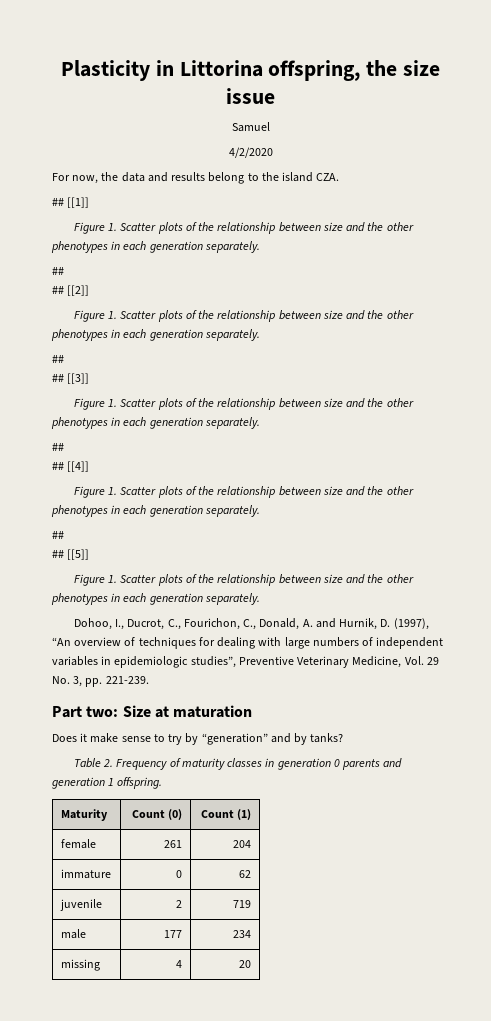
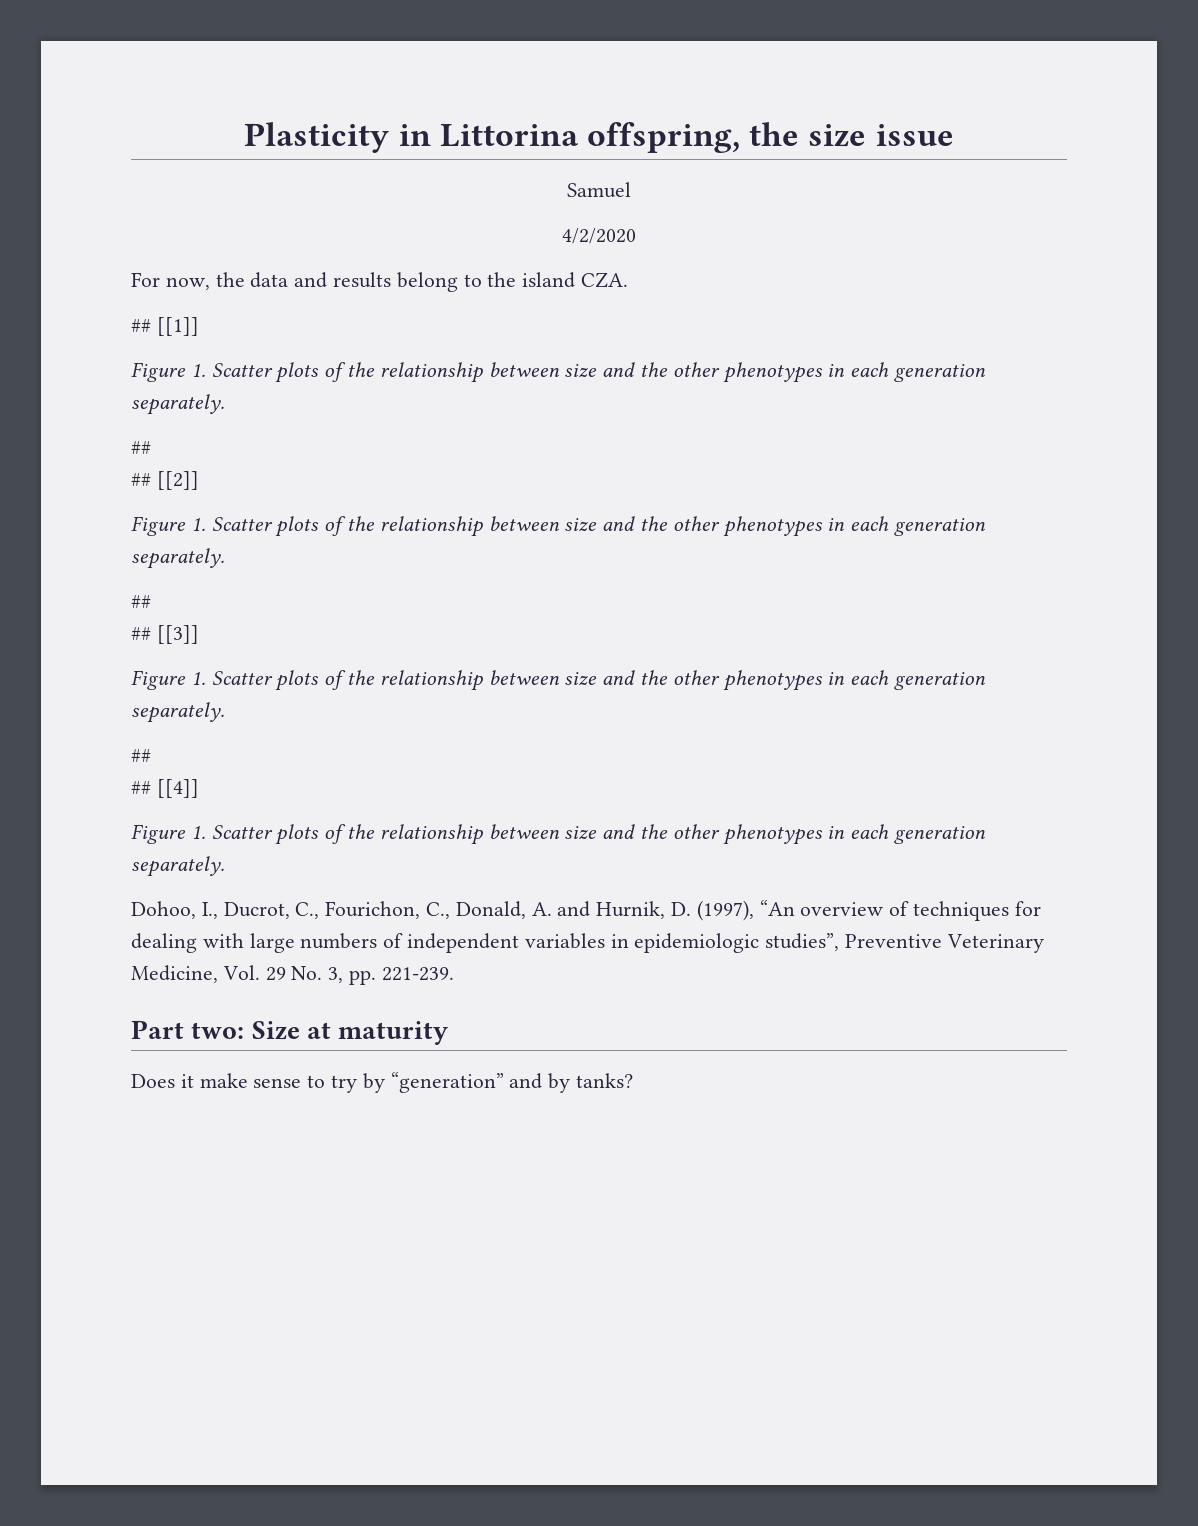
[52,531,64,539] [52,549,90,560] [73,574,414,586] [51,593,260,605] // ## // ## [[5]] // Figure 1. Scatter plots of the relationship between size and the other phenotypes in each generation separately. -> (225, 866) none
[173,705,253,718] maturation -> [338,1021,449,1045] maturity
[73,758,403,770] [52,777,163,789] [60,809,108,821] [132,809,183,820] [201,809,252,820] [60,839,96,849] [164,840,183,848] [233,840,252,848] [60,869,111,879] [176,870,183,878] [239,870,252,878] [59,899,102,911] [176,900,183,908] [233,900,252,908] [60,929,86,939] [164,930,183,938] [233,930,252,938] [60,959,100,971] [176,960,183,968] [239,960,252,968] // Table 2. Frequency of maturity classes in generation 0 parents and generation 1 offspring. // Maturity | Count (0) | Count (1) // female | 261 | 204 // immature | 0 | 62 // juvenile | 2 | 719 // male | 177 | 234 // missing | 4 | 20 -> (634, 1080) none

